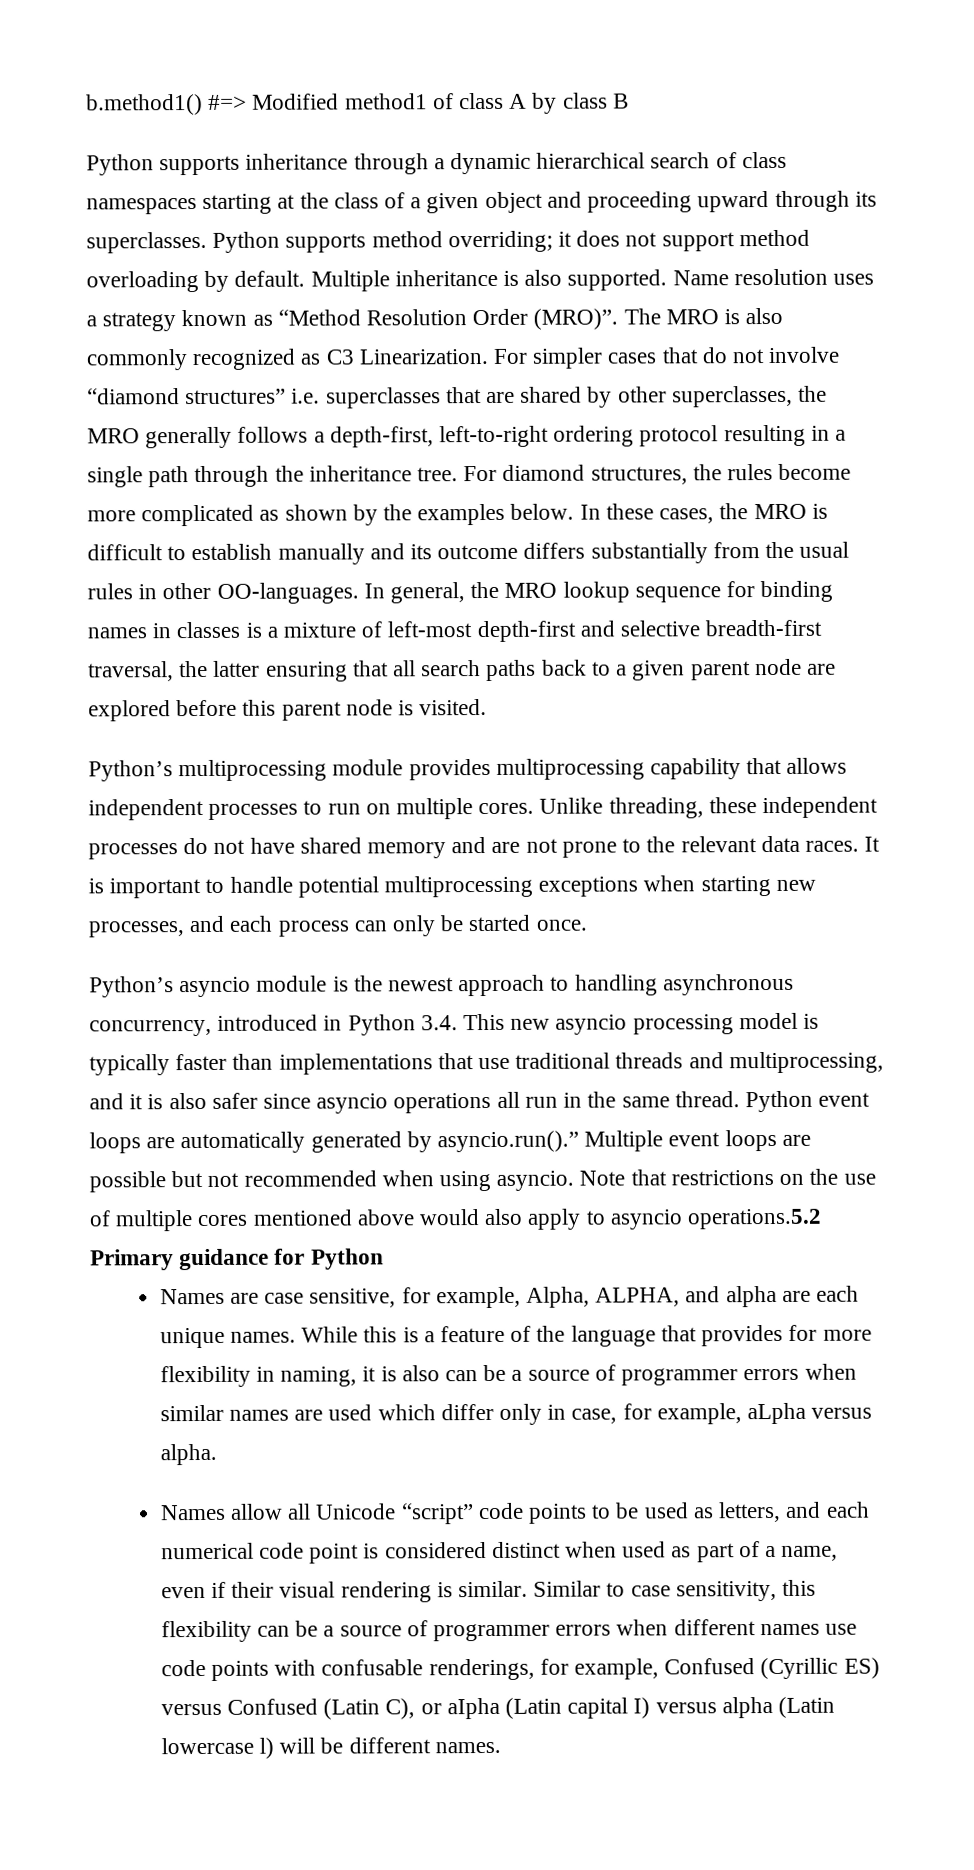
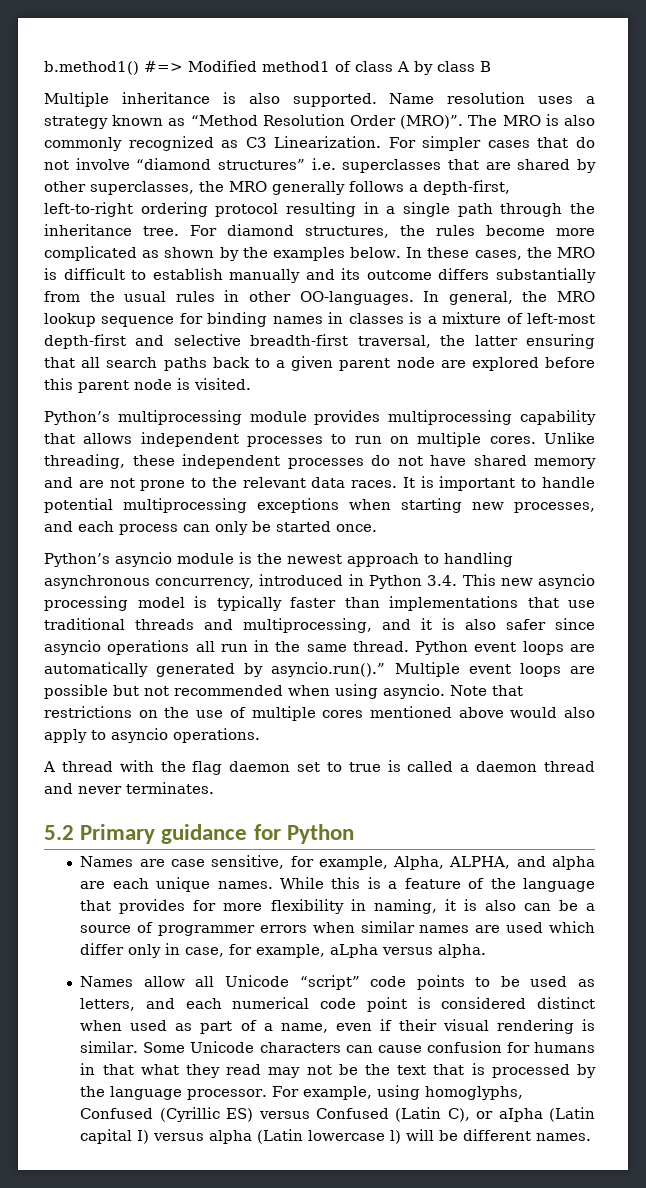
[86,151,787,176] [86,190,877,215] [86,229,810,254] [86,270,306,293] Python supports inheritance through a dynamic hierarchical search of class namespaces starting at the class of a given object and proceeding upward through its superclasses. Python supports method overriding; it does not support method overloading by default. -> (491, 66) none
[687,1208,823,1230] operations.5.2 -> [173,728,260,743] [43,760,596,775] [44,782,214,794] [44,825,74,840] operations. // A thread with the flag daemon set to true is called a daemon thread and never terminates. // 5.2
[533,1579,817,1602] [160,1619,858,1643] [160,1658,660,1681] Similar to case sensitivity, this flexibility can be a source of programmer errors when different names use code points with confusable renderings, for example, -> [143,1041,595,1053] [80,1063,597,1078] [80,1085,524,1100] Some Unicode characters can cause confusion for humans in that what they read may not be the text that is processed by the language processor. For example, using homoglyphs,

